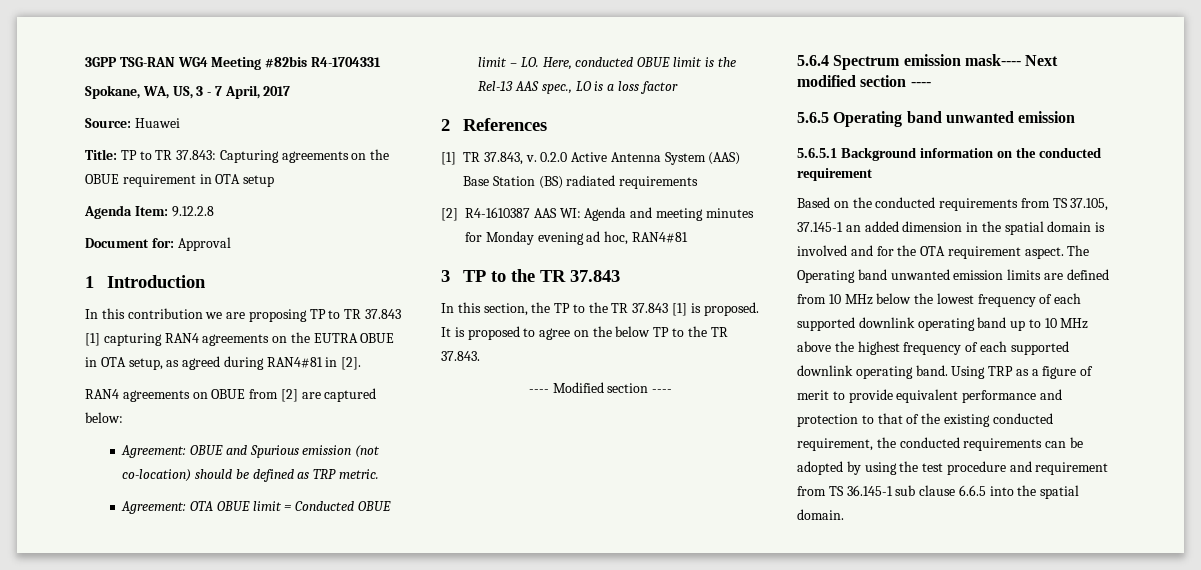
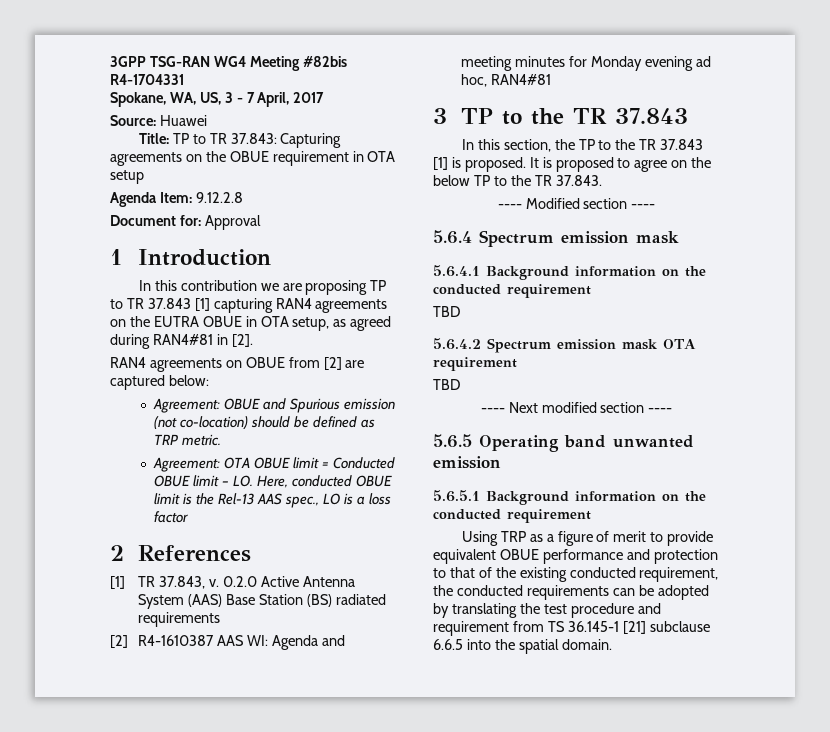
[964,54,1021,66] mask---- -> [636,231,679,244] [433,265,706,280] [433,284,591,298] [433,306,461,317] [433,338,696,353] [433,357,517,371] [433,379,461,390] [480,408,505,413] mask // 5.6.4.1 Background information on the conducted requirement // TBD // 5.6.4.2 Spectrum emission mask OTA requirement // TBD // ----
[797,197,1109,211] [797,221,1106,235] [797,245,1090,259] [797,269,1109,283] [797,293,1082,307] [797,317,1089,331] [797,341,1069,355] [797,365,948,379] Based on the conducted requirements from TS 37.105, 37.145-1 an added dimension in the spatial domain is involved and for the OTA requirement aspect. The Operating band unwanted emission limits are defined from 10 MHz below the lowest frequency of each supported downlink operating band up to 10 MHz above the highest frequency of each supported downlink operating band. -> (591, 516) none
(959, 396) none -> [499,549,539,560] OBUE
[864,462,897,475] using -> [451,603,517,618] translating
[895,485,956,496] sub clause -> [622,621,710,634] [21] subclause

